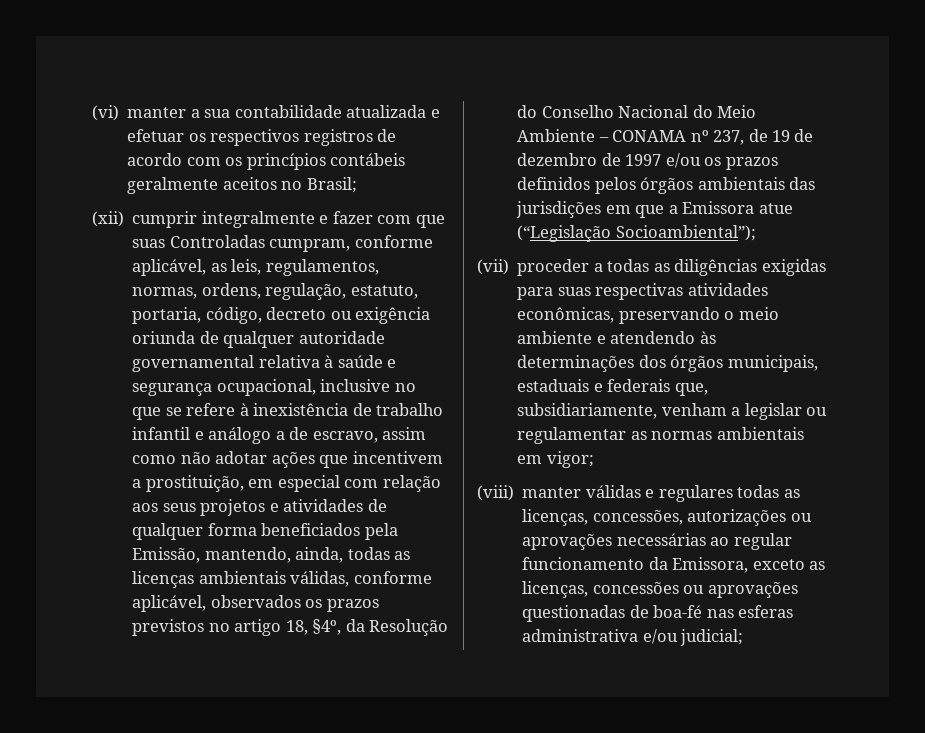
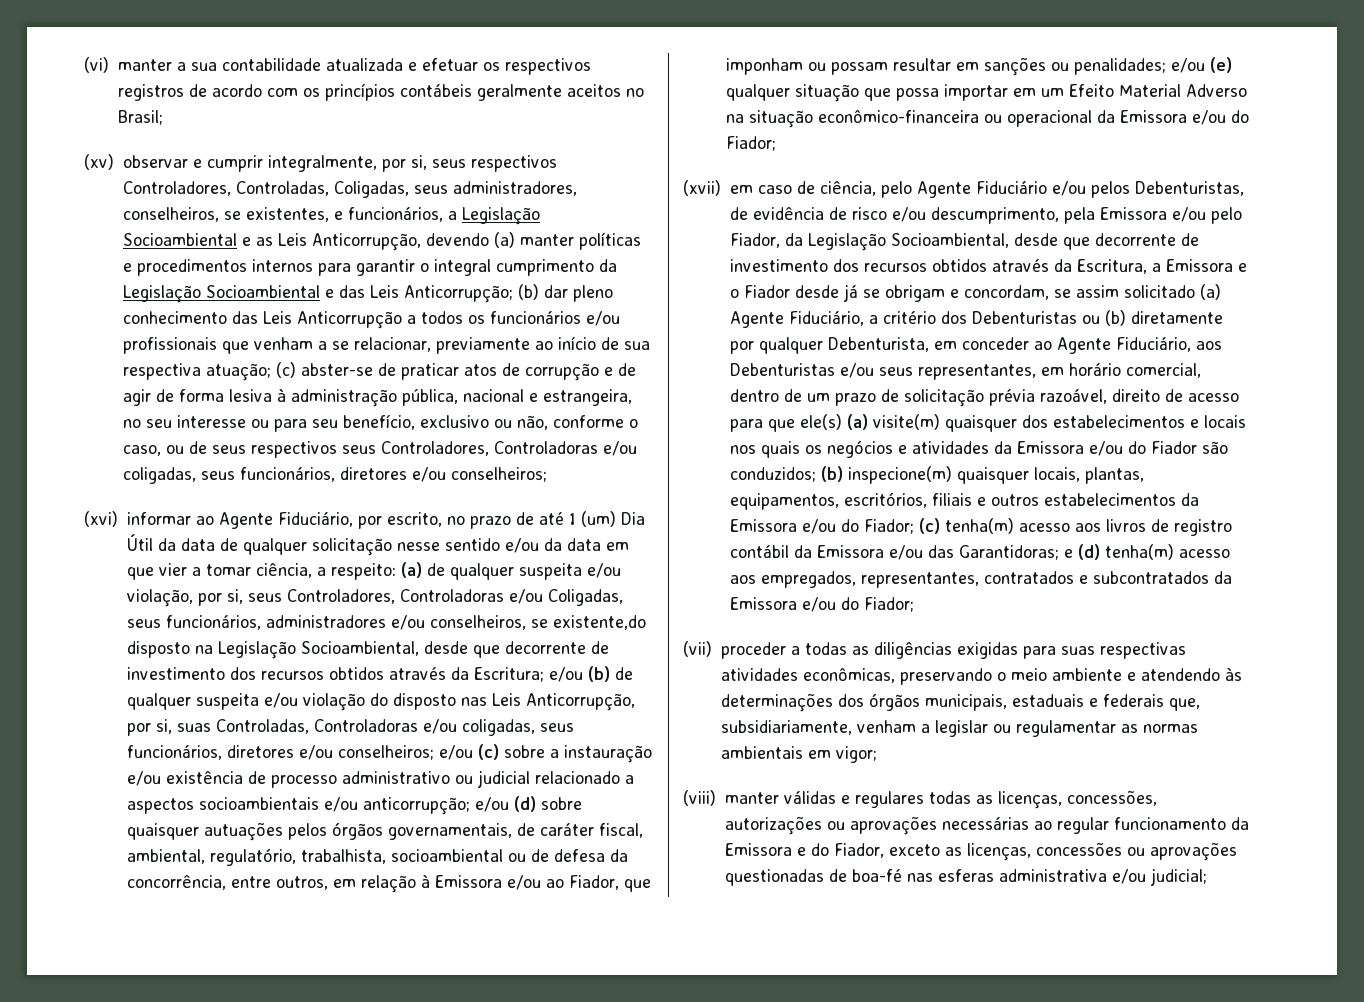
[92,211,445,228] [132,235,433,252] [132,259,379,276] [132,283,418,300] [132,307,431,324] [132,331,385,348] [132,355,397,372] [132,379,416,396] [132,403,443,420] [132,427,426,444] [132,451,443,468] [132,475,441,492] [132,499,387,516] [132,523,398,540] [132,547,411,563] [132,571,432,588] [132,595,379,612] [132,619,448,636] [517,105,757,118] [517,129,814,145] [517,153,778,170] [517,177,816,194] [516,201,793,218] [517,225,756,242] (xii) cumprir integralmente e fazer com que suas Controladas cumpram, conforme aplicável, as leis, regulamentos, normas, ordens, regulação, estatuto, portaria, código, decreto ou exigência oriunda de qualquer autoridade governamental relativa à saúde e segurança ocupacional, inclusive no que se refere à inexistência de trabalho infantil e análogo a de escravo, assim como não adotar ações que incentivem a prostituição, em especial com relação aos seus projetos e atividades de qualquer forma beneficiados pela Emissão, mantendo, ainda, todas as licenças ambientais válidas, conforme aplicável, observados os prazos previstos no artigo 18, §4º, da Resolução do Conselho Nacional do Meio Ambiente – CONAMA nº 237, de 19 de dezembro de 1997 e/ou os prazos definidos pelos órgãos ambientais das jurisdições em que a Emissora atue (“Legislação Socioambiental”); -> [84,154,557,172] [122,181,577,198] [122,207,540,225] [122,232,641,251] [122,259,617,276] [122,284,613,303] [122,311,620,329] [122,336,650,354] [122,362,636,381] [122,388,632,407] [122,414,638,432] [122,441,637,458] [122,467,547,484] [84,511,645,529] [126,534,629,556] [126,562,621,580] [126,589,623,607] [126,615,646,630] [126,641,609,659] [126,666,633,682] [126,693,635,711] [126,719,574,736] [126,744,652,763] [126,770,634,788] [126,796,582,815] [126,822,643,841] [126,848,628,866] [126,874,651,893] [725,57,1232,76] [725,84,1247,102] [725,110,1249,128] [725,136,776,151] [683,180,1244,198] [729,207,1242,224] [729,233,1199,251] [729,259,1247,274] [729,284,1221,302] [729,310,1223,328] [729,337,1222,354] [729,363,1201,380] [729,389,1239,407] [729,414,1246,432] [729,440,1228,458] [729,466,1144,484] [729,492,1199,510] [729,518,1232,536] [729,544,1230,560] [729,571,1232,588] [729,597,914,612] (xv) observar e cumprir integralmente, por si, seus respectivos Controladores, Controladas, Coligadas, seus administradores, conselheiros, se existentes, e funcionários, a Legislação Socioambiental e as Leis Anticorrupção, devendo (a) manter políticas e procedimentos internos para garantir o integral cumprimento da Legislação Socioambiental e das Leis Anticorrupção; (b) dar pleno conhecimento das Leis Anticorrupção a todos os funcionários e/ou profissionais que venham a se relacionar, previamente ao início de sua respectiva atuação; (c) abster-se de praticar atos de corrupção e de agir de forma lesiva à administração pública, nacional e estrangeira, no seu interesse ou para seu benefício, exclusivo ou não, conforme o caso, ou de seus respectivos seus Controladores, Controladoras e/ou coligadas, seus funcionários, diretores e/ou conselheiros; // (xvi) informar ao Agente Fiduciário, por escrito, no prazo de até 1 (um) Dia Útil da data de qualquer solicitação nesse sentido e/ou da data em que vier a tomar ciência, a respeito: (a) de qualquer suspeita e/ou violação, por si, seus Controladores, Controladoras e/ou Coligadas, seus funcionários, administradores e/ou conselheiros, se existente,do disposto na Legislação Socioambiental, desde que decorrente de investimento dos recursos obtidos através da Escritura; e/ou (b) de qualquer suspeita e/ou violação do disposto nas Leis Anticorrupção, por si, suas Controladas, Controladoras e/ou coligadas, seus funcionários, diretores e/ou conselheiros; e/ou (c) sobre a instauração e/ou existência de processo administrativo ou judicial relacionado a aspectos socioambientais e/ou anticorrupção; e/ou (d) sobre quaisquer autuações pelos órgãos governamentais, de caráter fiscal, ambiental, regulatório, trabalhista, socioambiental ou de defesa da concorrência, entre outros, em relação à Emissora e/ou ao Fiador, que imponham ou possam resultar em sanções ou penalidades; e/ou (e) qualquer situação que possa importar em um Efeito Material Adverso na situação econômico-financeira ou operacional da Emissora e/ou do Fiador; // (xvii) em caso de ciência, pelo Agente Fiduciário e/ou pelos Debenturistas, de evidência de risco e/ou descumprimento, pela Emissora e/ou pelo Fiador, da Legislação Socioambiental, desde que decorrente de investimento dos recursos obtidos através da Escritura, a Emissora e o Fiador desde já se obrigam e concordam, se assim solicitado (a) Agente Fiduciário, a critério dos Debenturistas ou (b) diretamente por qualquer Debenturista, em conceder ao Agente Fiduciário, aos Debenturistas e/ou seus representantes, em horário comercial, dentro de um prazo de solicitação prévia razoável, direito de acesso para que ele(s) (a) visite(m) quaisquer dos estabelecimentos e locais nos quais os negócios e atividades da Emissora e/ou do Fiador são conduzidos; (b) inspecione(m) quaisquer locais, plantas, equipamentos, escritórios, filiais e outros estabelecimentos da Emissora e/ou do Fiador; (c) tenha(m) acesso aos livros de registro contábil da Emissora e/ou das Garantidoras; e (d) tenha(m) acesso aos empregados, representantes, contratados e subcontratados da Emissora e/ou do Fiador;
[672,557,749,573] Emissora, -> [724,843,884,858] Emissora e do Fiador,

